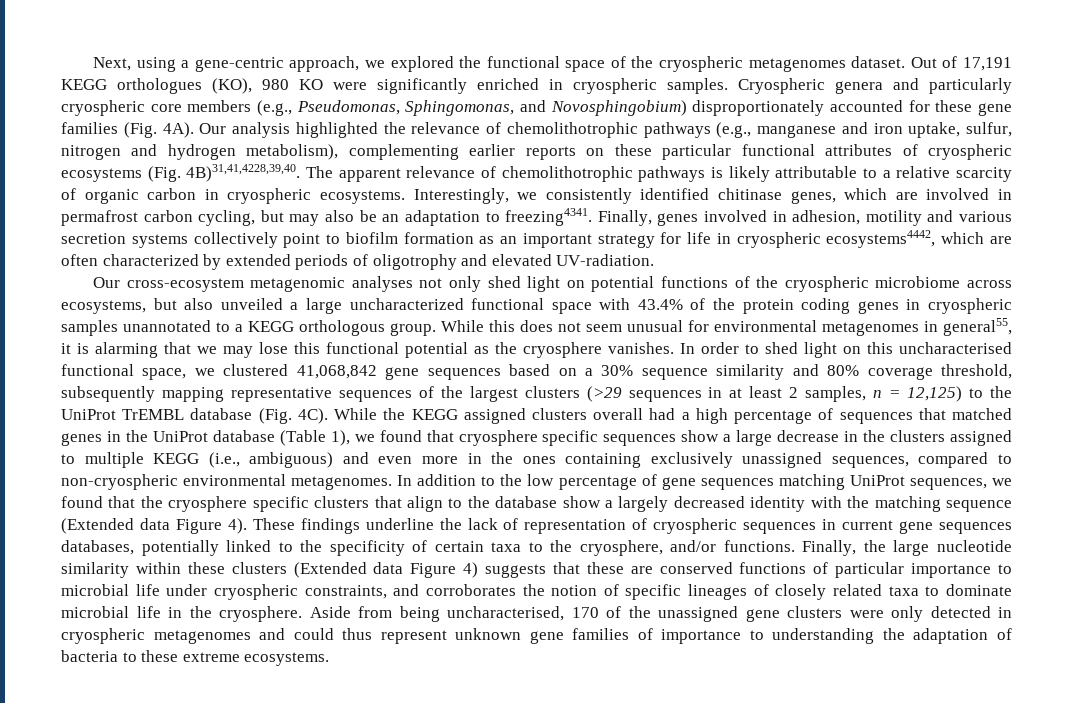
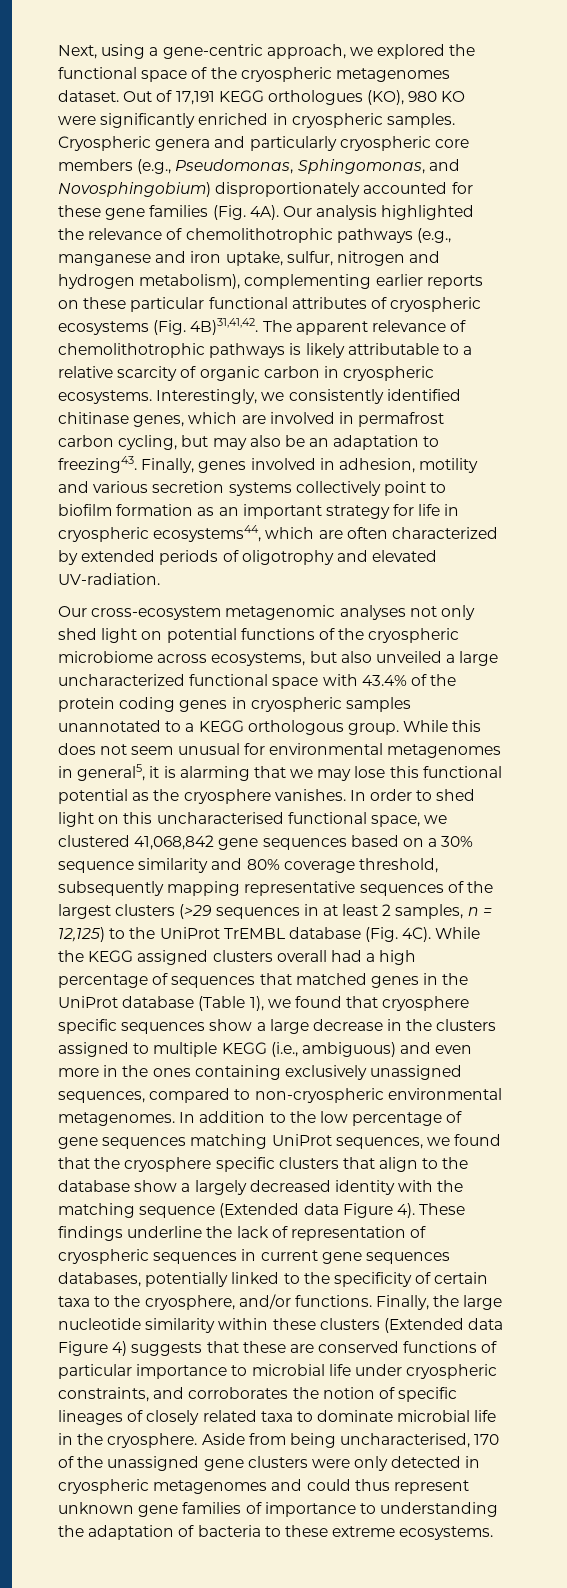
[186,164,301,182] 4B)31,41,4228,39,40. -> [190,318,259,335] 4B)31,41,42.
[505,208,593,226] freezing4341. -> [58,456,137,473] freezing43.
[826,230,936,248] ecosystems4442, -> [153,525,262,542] ecosystems44,
[943,318,1012,336] general55, -> [77,764,146,781] general5,

